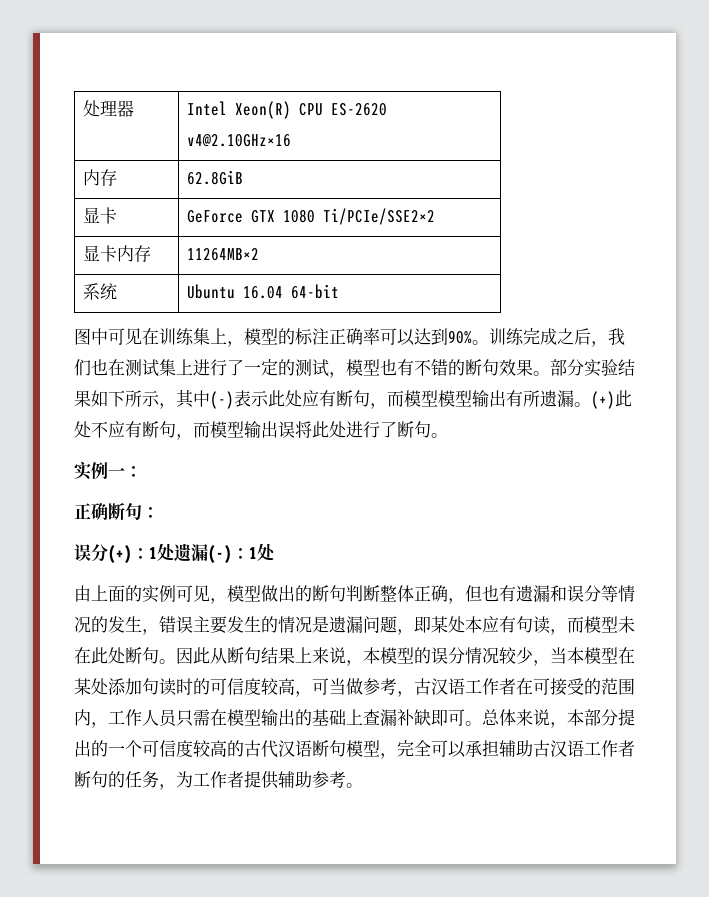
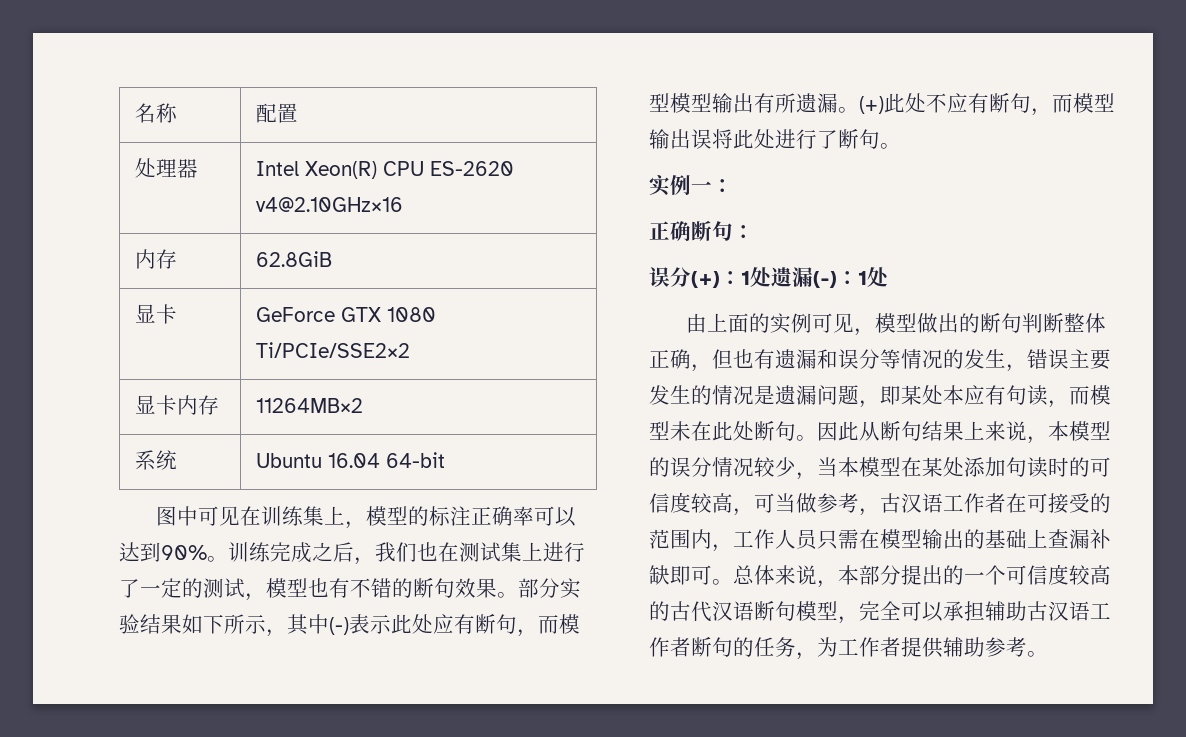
(82, 108) none -> [135,103,178,123] [256,103,299,123] 名称 | 配置 //

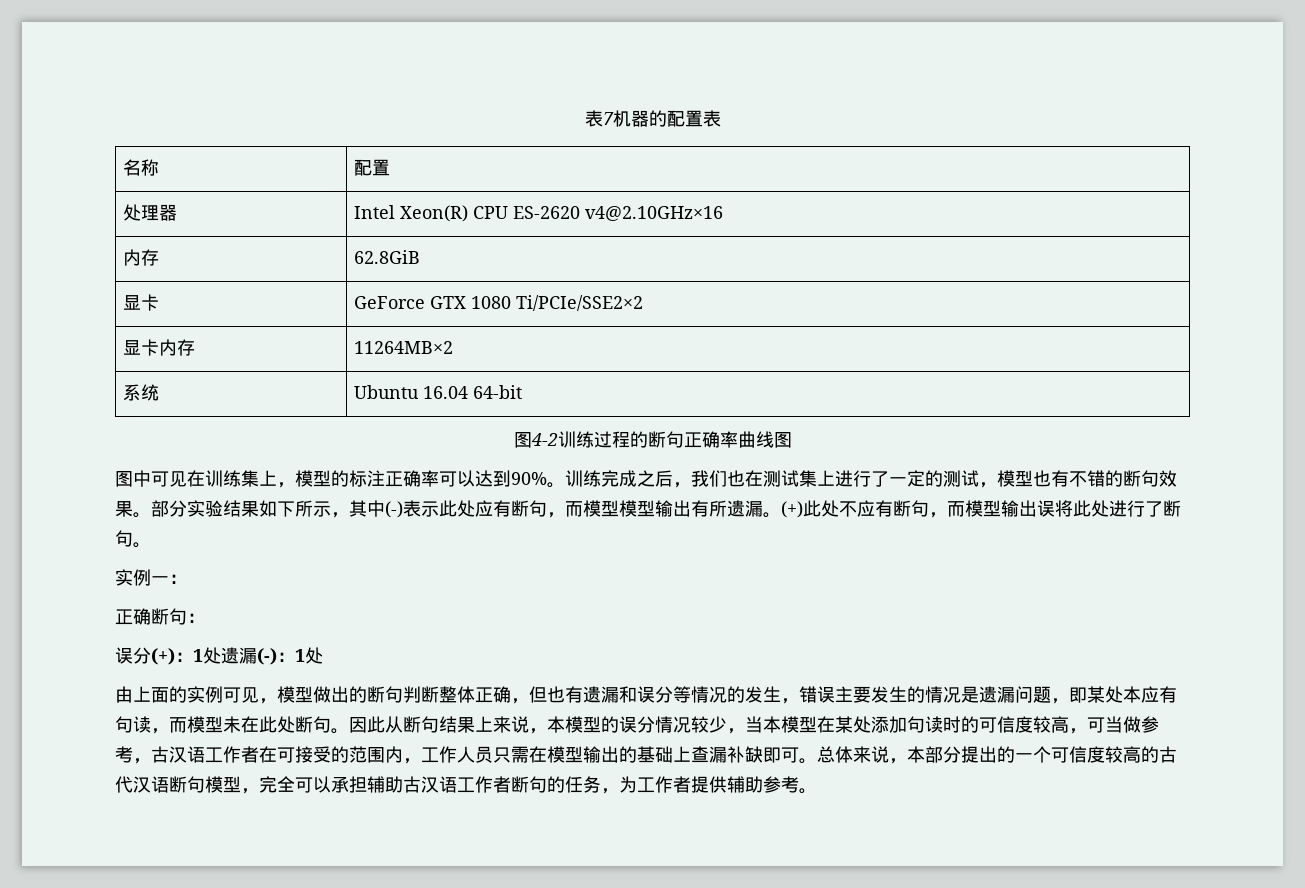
(135, 113) none -> [584,110,721,127] 表7机器的配置表 //
(446, 460) none -> [513,431,792,448] // 图4-2训练过程的断句正确率曲线图

